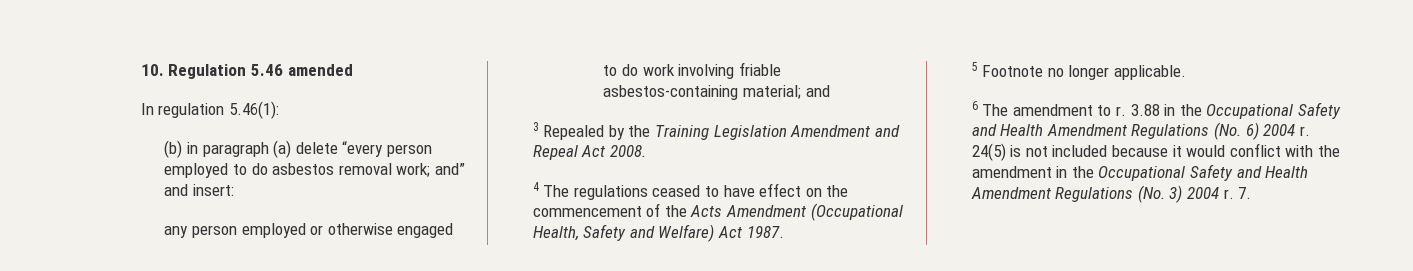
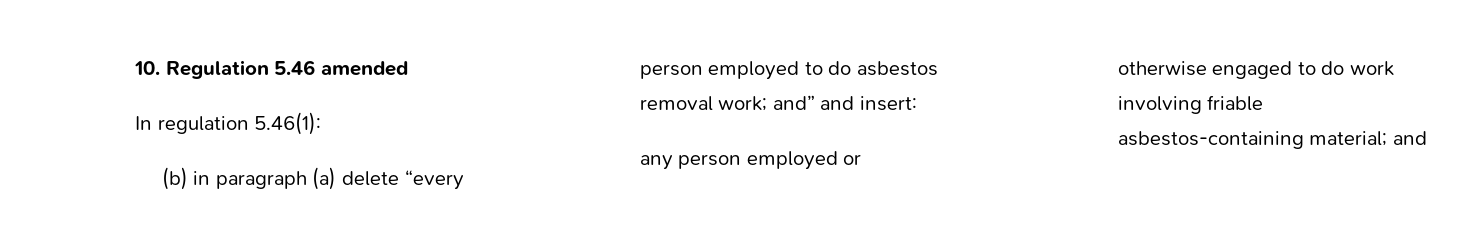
[532,122,900,140] [532,145,646,160] [532,182,849,200] [532,203,903,221] [532,224,784,242] [971,62,1186,80] [971,101,1341,119] [971,122,1310,140] [971,143,1340,161] [971,164,1309,181] [970,185,1252,203] // 3 Repealed by the Training Legislation Amendment and Repeal Act 2008. // 4 The regulations ceased to have effect on the commencement of the Acts Amendment (Occupational Health, Safety and Welfare) Act 1987. // 5 Footnote no longer applicable. // 6 The amendment to r. 3.88 in the Occupational Safety and Health Amendment Regulations (No. 6) 2004 r. 24(5) is not included because it would conflict with the amendment in the Occupational Safety and Health Amendment Regulations (No. 3) 2004 r. 7. -> (1427, 138) none

